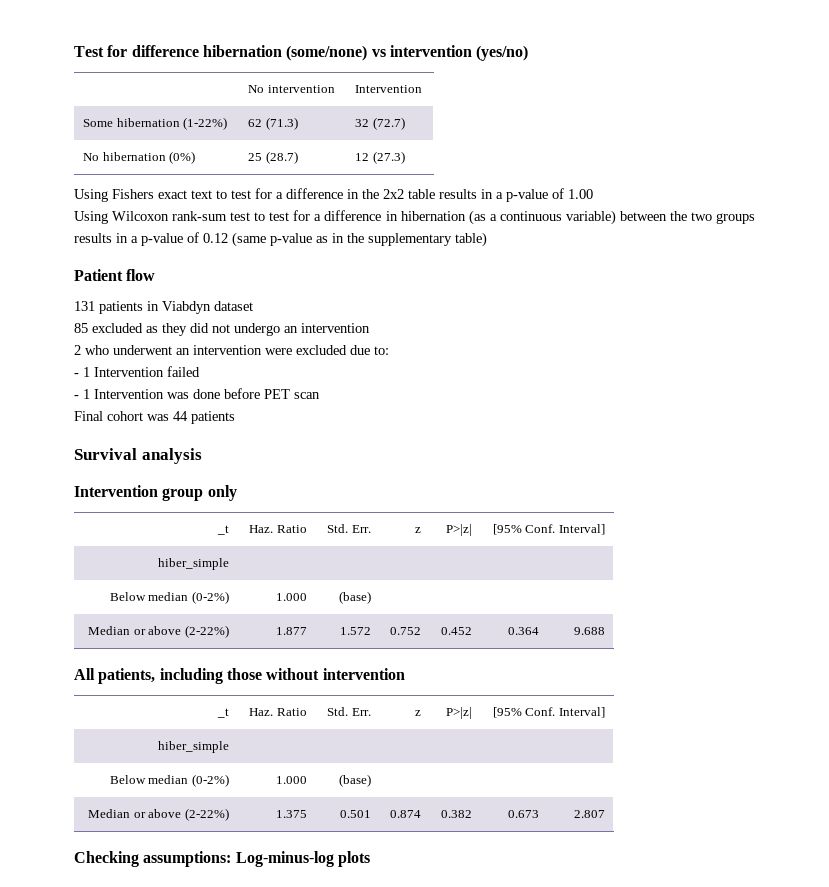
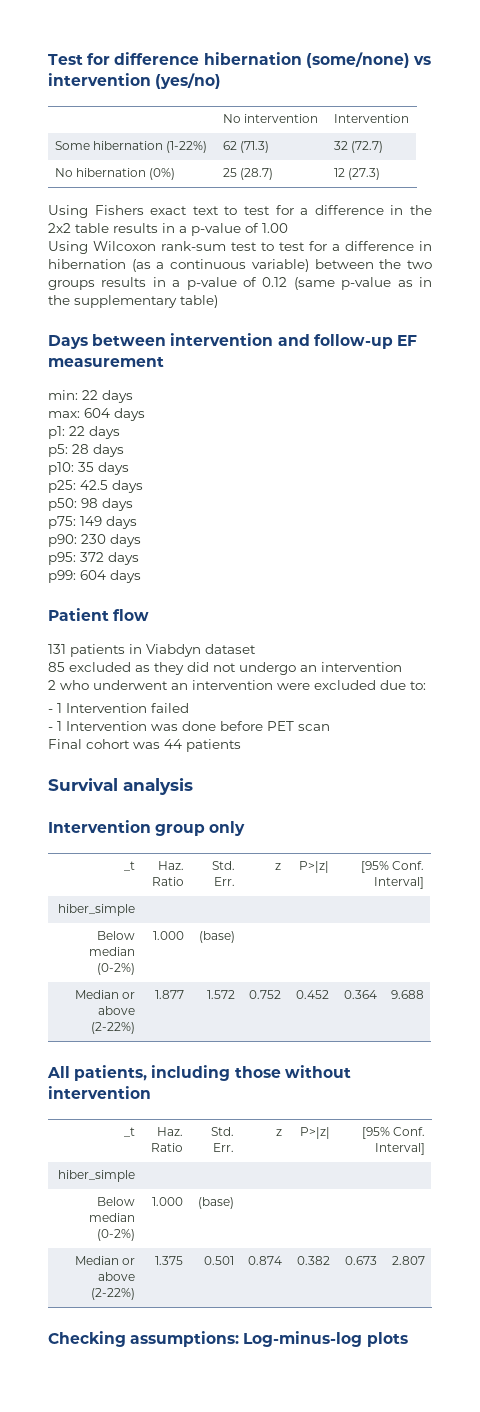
(487, 239) none -> [48,333,417,349] [48,356,164,367] [48,390,133,403] [48,408,145,421] [48,426,120,439] [48,444,124,457] [48,462,129,475] [48,480,143,493] [48,498,133,511] [48,516,137,529] [48,534,141,547] [48,552,139,565] [48,570,141,583] // Days between intervention and follow-up EF measurement // min: 22 days // max: 604 days // p1: 22 days // p5: 28 days // p10: 35 days // p25: 42.5 days // p50: 98 days // p75: 149 days // p90: 230 days // p95: 372 days // p99: 604 days

